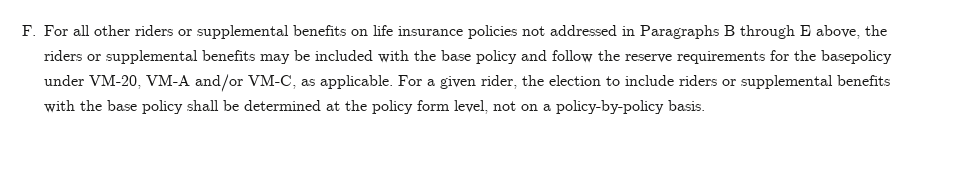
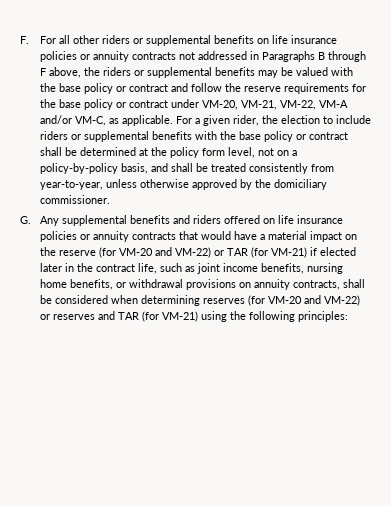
(517, 32) none -> [79,51,176,62] or annuity contracts
[800,25,811,36] E -> [39,68,46,76] F
[315,50,517,64] included with the base policy -> [295,67,353,76] [39,83,168,94] valued with the base policy or contract
[821,50,892,64] [44,74,141,89] basepolicy under VM-20, -> [58,99,316,110] base policy or contract under VM-20, VM-21, VM-22,
(183, 107) none -> [295,132,348,140] or contract
[668,100,705,111] basis. -> [120,163,334,174] [39,179,327,190] [39,195,110,204] [20,215,343,226] [39,231,357,242] [39,247,356,258] [39,263,343,274] [39,279,365,290] [39,295,360,306] [39,311,348,322] basis, and shall be treated consistently from year-to-year, unless otherwise approved by the domiciliary commissioner. // G. Any supplemental benefits and riders offered on life insurance policies or annuity contracts that would have a material impact on the reserve (for VM-20 and VM-22) or TAR (for VM-21) if elected later in the contract life, such as joint income benefits, nursing home benefits, or withdrawal provisions on annuity contracts, shall be considered when determining reserves (for VM-20 and VM-22) or reserves and TAR (for VM-21) using the following principles:

